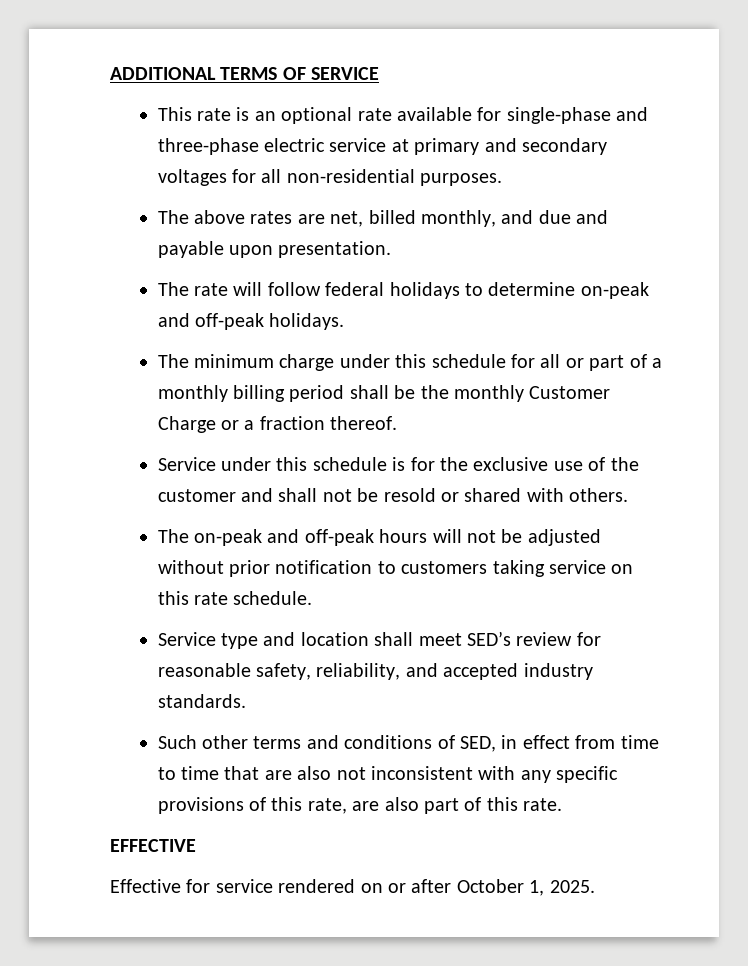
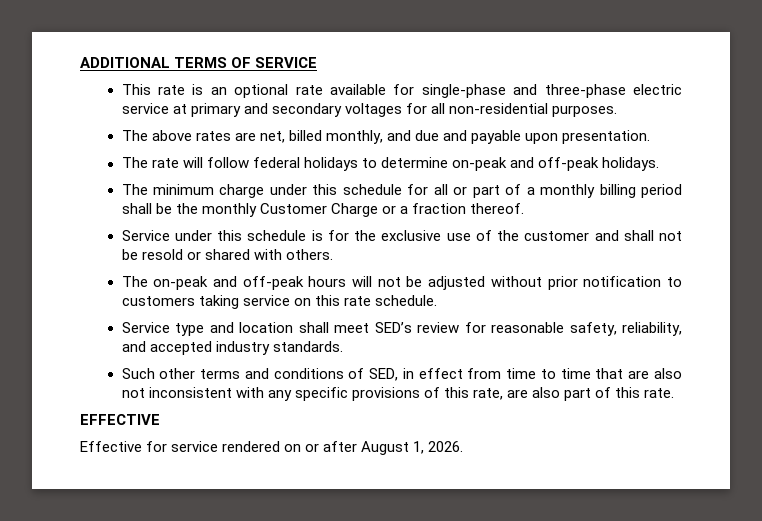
[456,879,595,896] October 1, 2025. -> [361,441,464,455] August 1, 2026.

